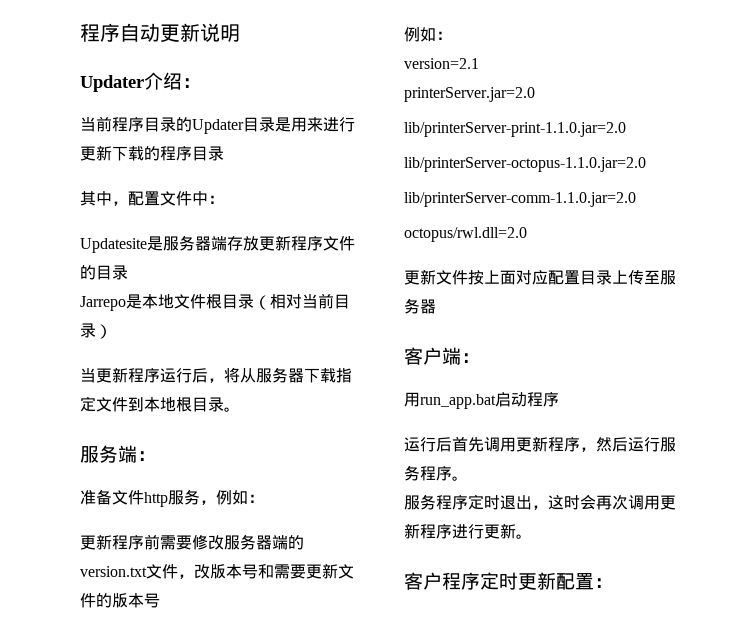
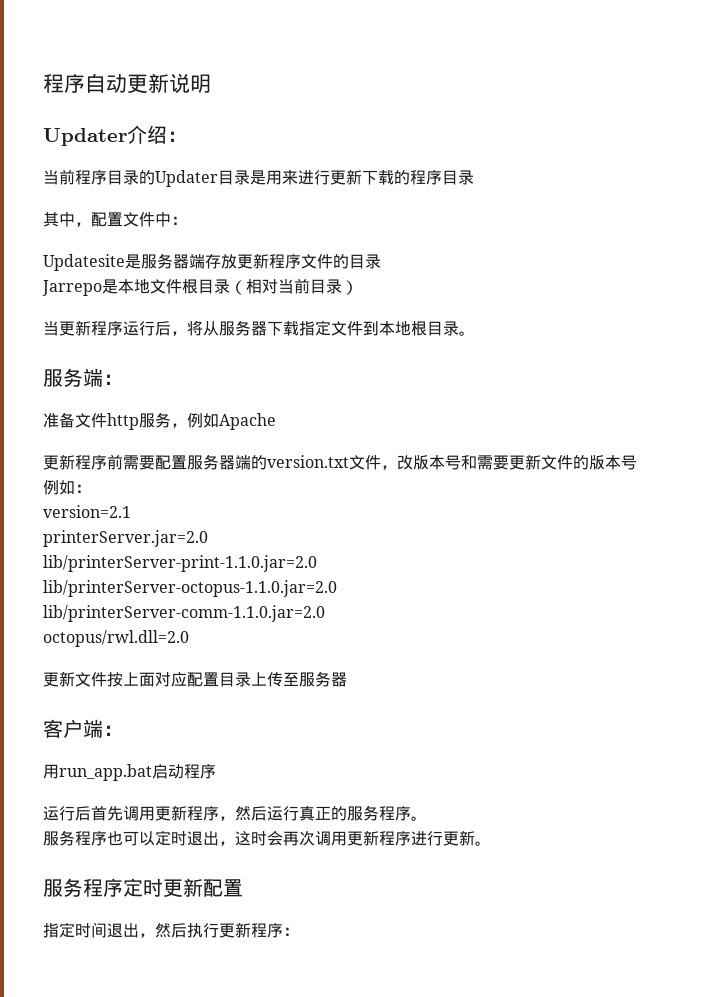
[248,494,264,503] ： -> [219,413,276,430] Apache
[192,534,224,550] 修改 -> [155,455,187,470] 配置
(660, 444) none -> [299,806,347,821] 真正的
(468, 502) none -> [107,831,155,846] 也可以
[404,572,442,590] 客户 -> [43,878,83,897] 服务
(594, 581) none -> [43,922,283,938] // 指定时间退出，然后执行更新程序

